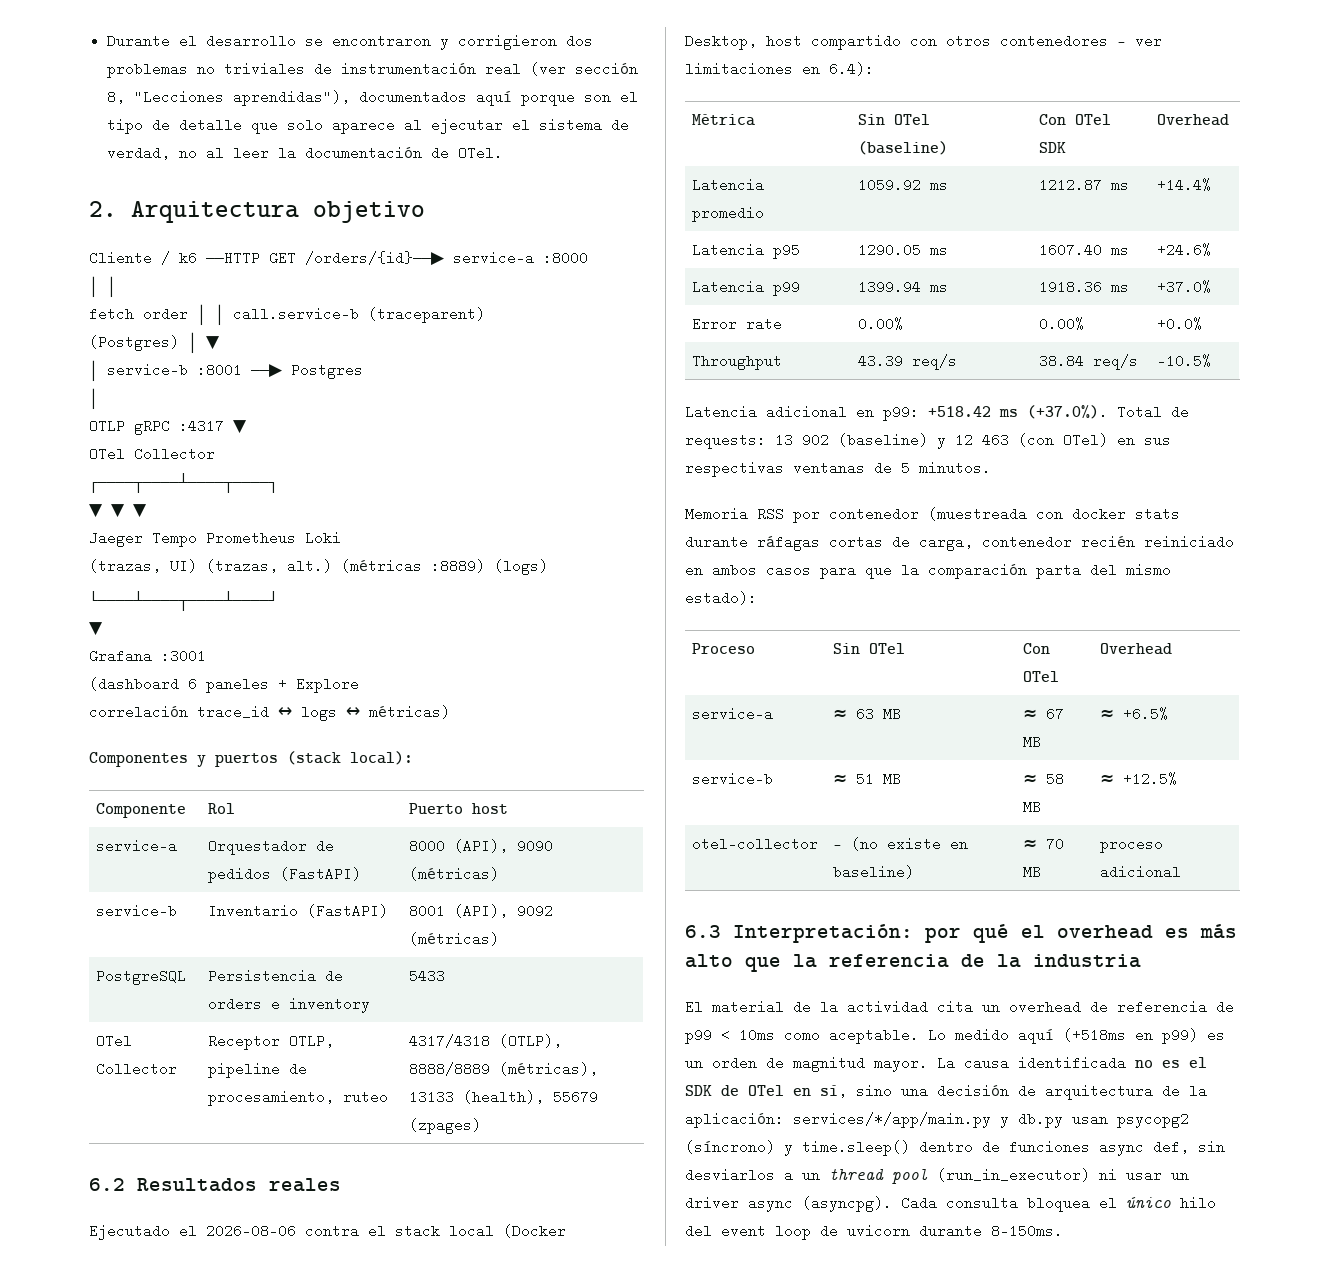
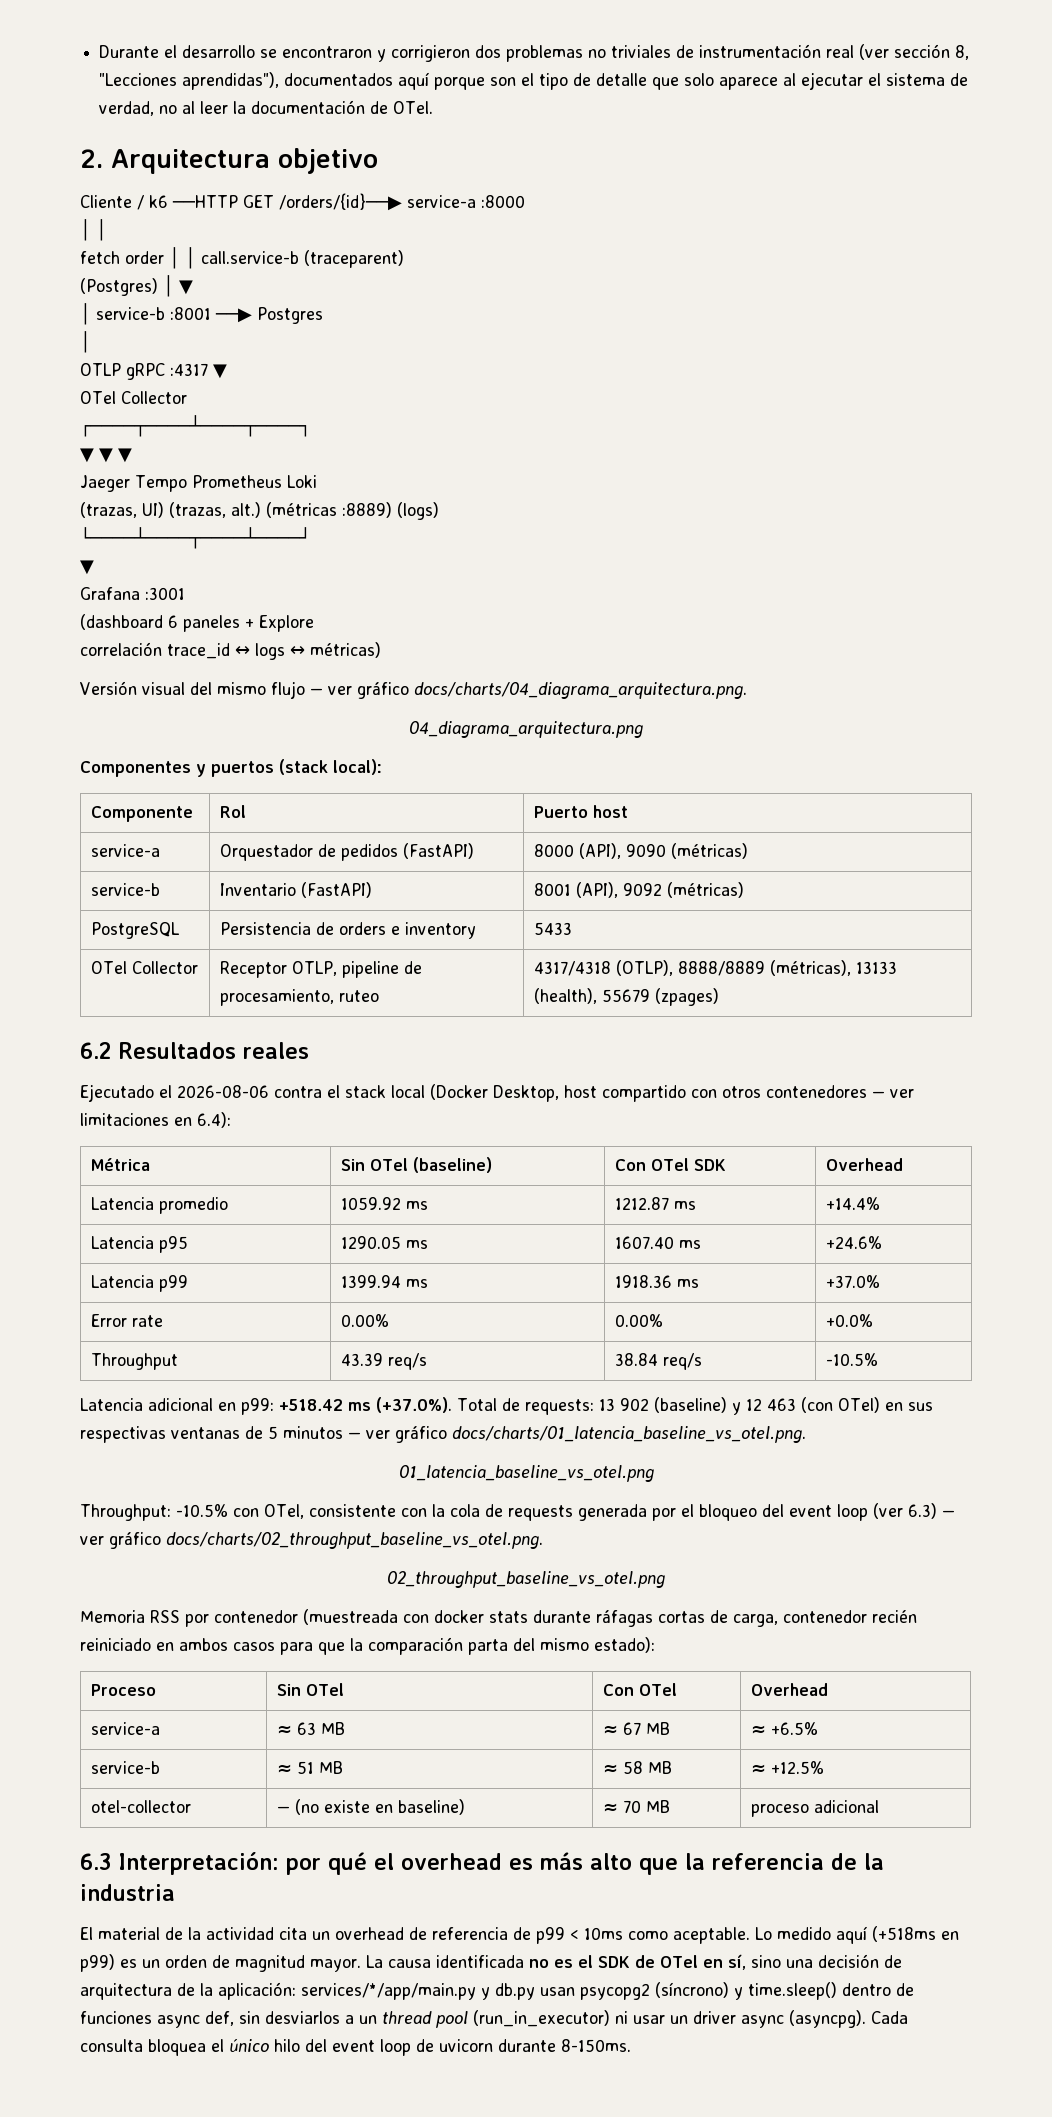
(450, 712) none -> [80,681,747,699] [409,721,643,738] // Versión visual del mismo flujo — ver gráfico docs/charts/04_diagrama_arquitectura.png. // 04_diagrama_arquitectura.png
[919,461,991,475] minutos. -> [283,1426,806,1443] [398,1465,654,1482] [80,1503,955,1521] [80,1532,543,1549] [387,1571,665,1588] minutos — ver gráfico docs/charts/01_latencia_baseline_vs_otel.png. // 01_latencia_baseline_vs_otel.png // Throughput: -10.5% con OTel, consistente con la cola de requests generada por el bloqueo del event loop (ver 6.3) — ver gráfico docs/charts/02_throughput_baseline_vs_otel.png. // 02_throughput_baseline_vs_otel.png

